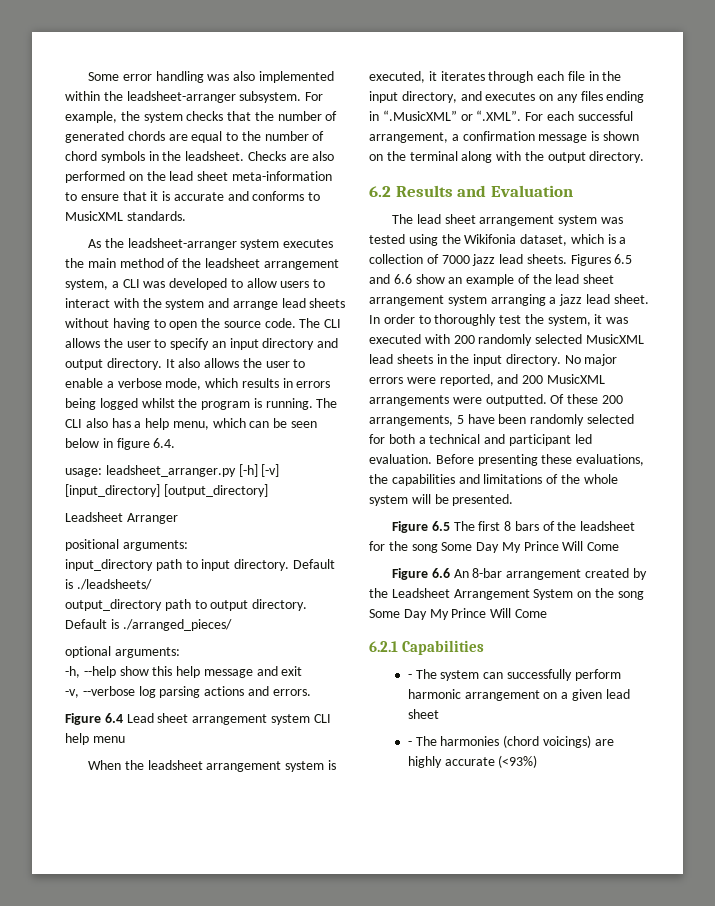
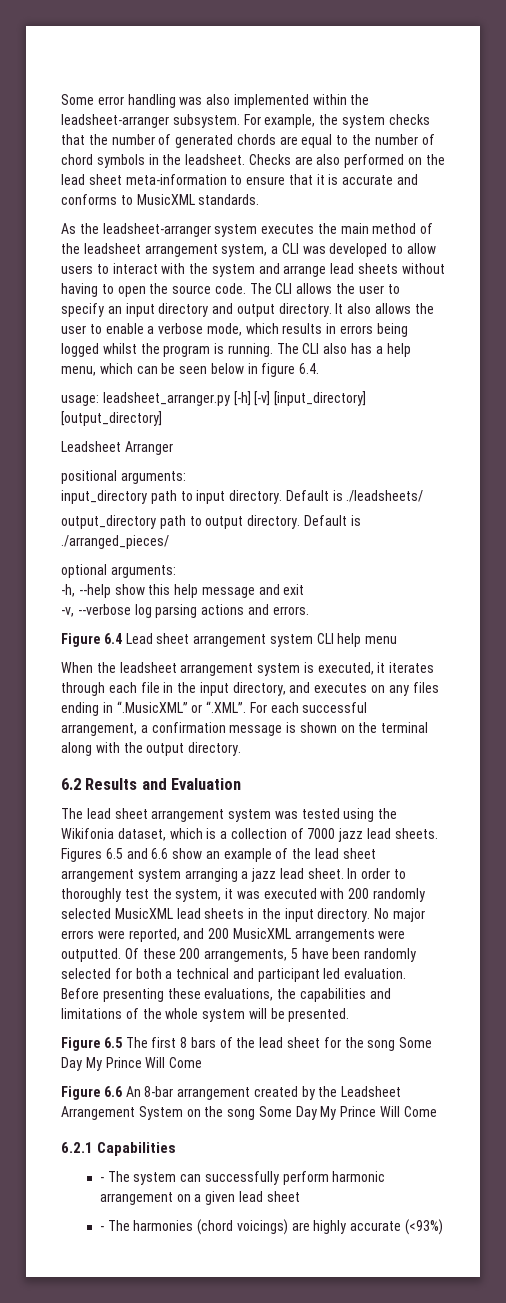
[580,521,636,531] leadsheet -> [259,1037,321,1048] lead sheet

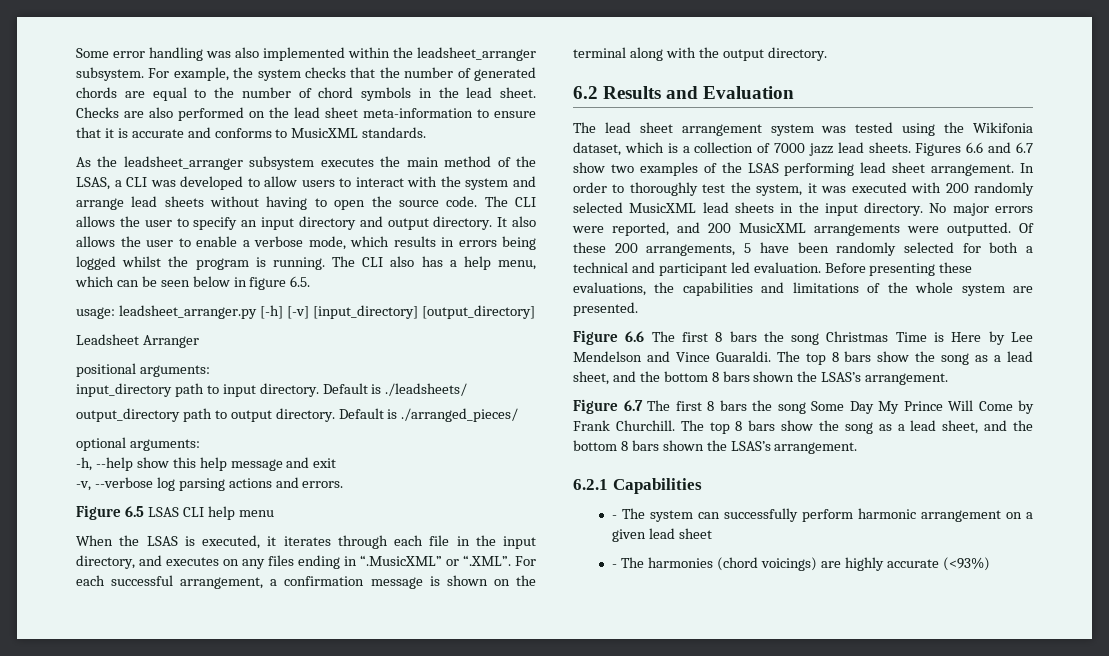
[61,114,169,128] leadsheet-arranger -> [417,47,536,61] leadsheet_arranger
[185,154,246,165] leadsheet. -> [466,87,536,98] lead sheet.
[102,223,258,237] leadsheet-arranger system -> [123,156,315,170] leadsheet_arranger subsystem
[83,243,268,257] leadsheet arrangement system, -> [76,177,110,190] LSAS,
[299,363,320,374] 6.4. -> [290,276,311,287] 6.5.
[103,633,313,647] 6.4 Lead sheet arrangement system -> [124,506,179,517] 6.5 LSAS
[119,662,301,676] leadsheet arrangement system -> [146,536,178,546] LSAS
[105,848,376,862] [61,868,344,882] 6.5 and 6.6 show an example of the lead sheet arrangement system arranging a jazz lead sheet. -> [966,142,1033,153] [573,162,1015,176] 6.6 and 6.7 show two examples of the LSAS performing lead sheet arrangement.
[248,1008,285,1019] will be -> [1013,286,1033,293] are
[103,1037,433,1051] [61,1057,203,1071] [61,1086,402,1100] [61,1106,437,1120] 6.5 The first 8 bars of the lead sheet for the song Some Day My Prince Will Come // Figure 6.6 An 8-bar arrangement created by the Leadsheet Arrangement System on the song Some Day My Prince Will Come -> [625,331,1033,345] [573,351,1033,365] [573,371,949,385] [573,399,1034,414] [573,420,1033,434] [573,440,858,454] 6.6 The first 8 bars the song Christmas Time is Here by Lee Mendelson and Vince Guaraldi. The top 8 bars show the song as a lead sheet, and the bottom 8 bars shown the LSAS’s arrangement. // Figure 6.7 The first 8 bars the song Some Day My Prince Will Come by Frank Churchill. The top 8 bars show the song as a lead sheet, and the bottom 8 bars shown the LSAS’s arrangement.

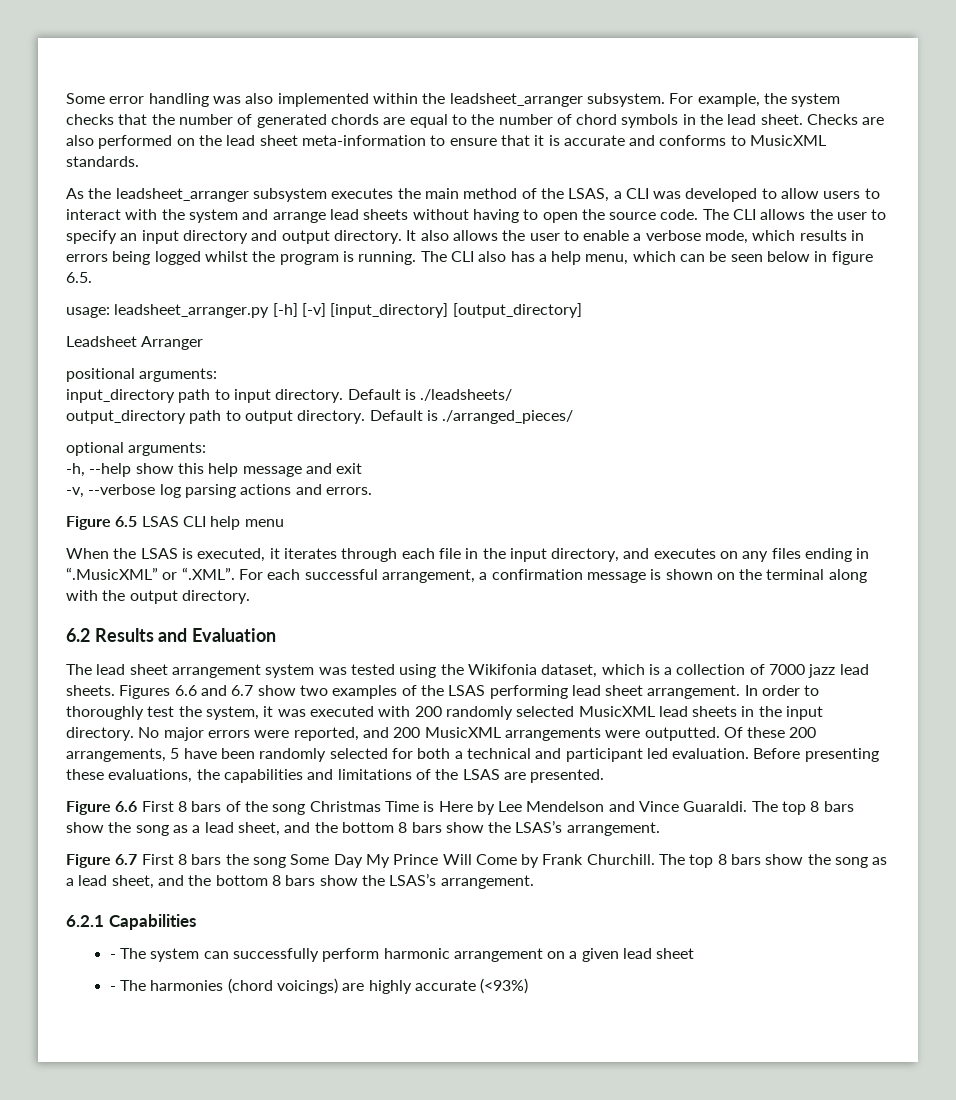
[915,282,1005,296] whole system -> [462,769,500,780] LSAS
[651,331,757,342] The first 8 bars -> [141,801,241,812] First 8 bars of
[753,371,795,382] shown -> [445,822,484,833] show
[647,400,702,411] The first -> [141,854,174,865] First
[662,440,704,451] shown -> [319,875,358,886] show

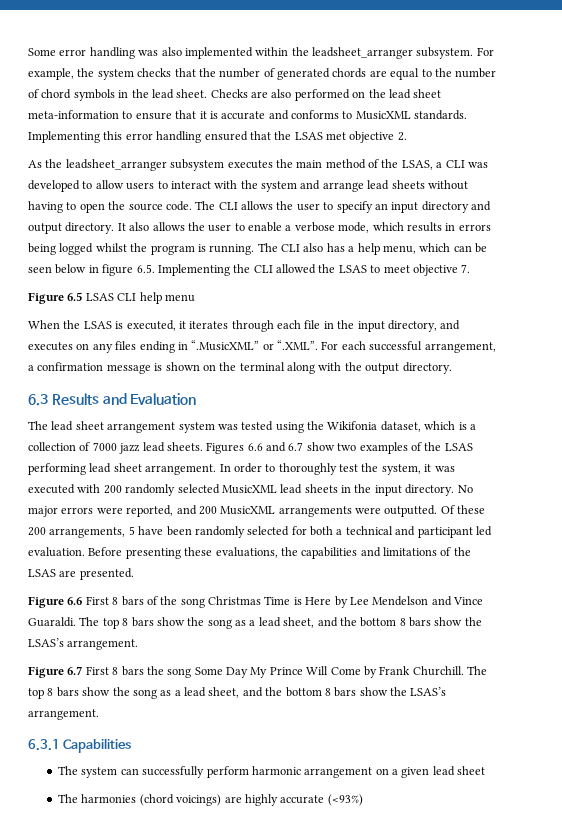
(139, 161) none -> [28,131,407,143] Implementing this error handling ensured that the LSAS met objective 2.
[66,303,582,318] [66,336,204,350] [66,368,218,382] [66,389,513,403] [66,410,574,424] [66,442,207,456] [66,463,363,477] [66,484,372,498] // usage: leadsheet_arranger.py [-h] [-v] [input_directory] [output_directory] // Leadsheet Arranger // positional arguments: // input_directory path to input directory. Default is ./leadsheets/ // output_directory path to output directory. Default is ./arranged_pieces/ // optional arguments: // -h, --help show this help message and exit // -v, --verbose log parsing actions and errors. -> [157,264,471,276] Implementing the CLI allowed the LSAS to meet objective 7.
[66,628,90,642] 6.2 -> [28,394,48,406] 6.3
[66,915,104,927] 6.2.1 -> [28,739,60,751] 6.3.1
[109,954,116,959] - -> (132, 745) none
[109,986,116,991] - -> (486, 770) none

